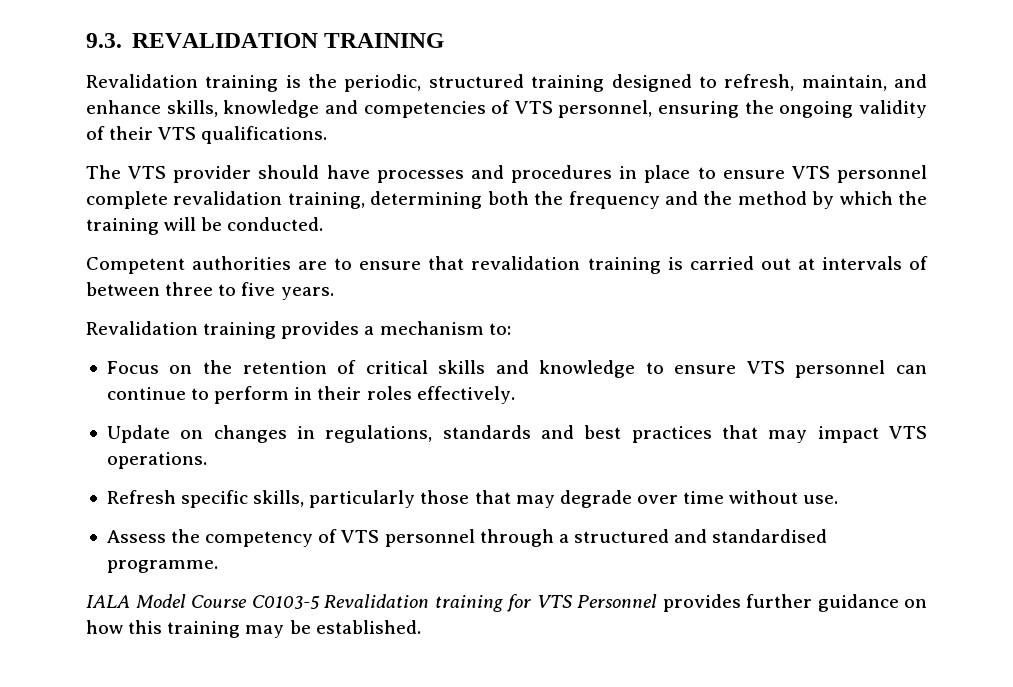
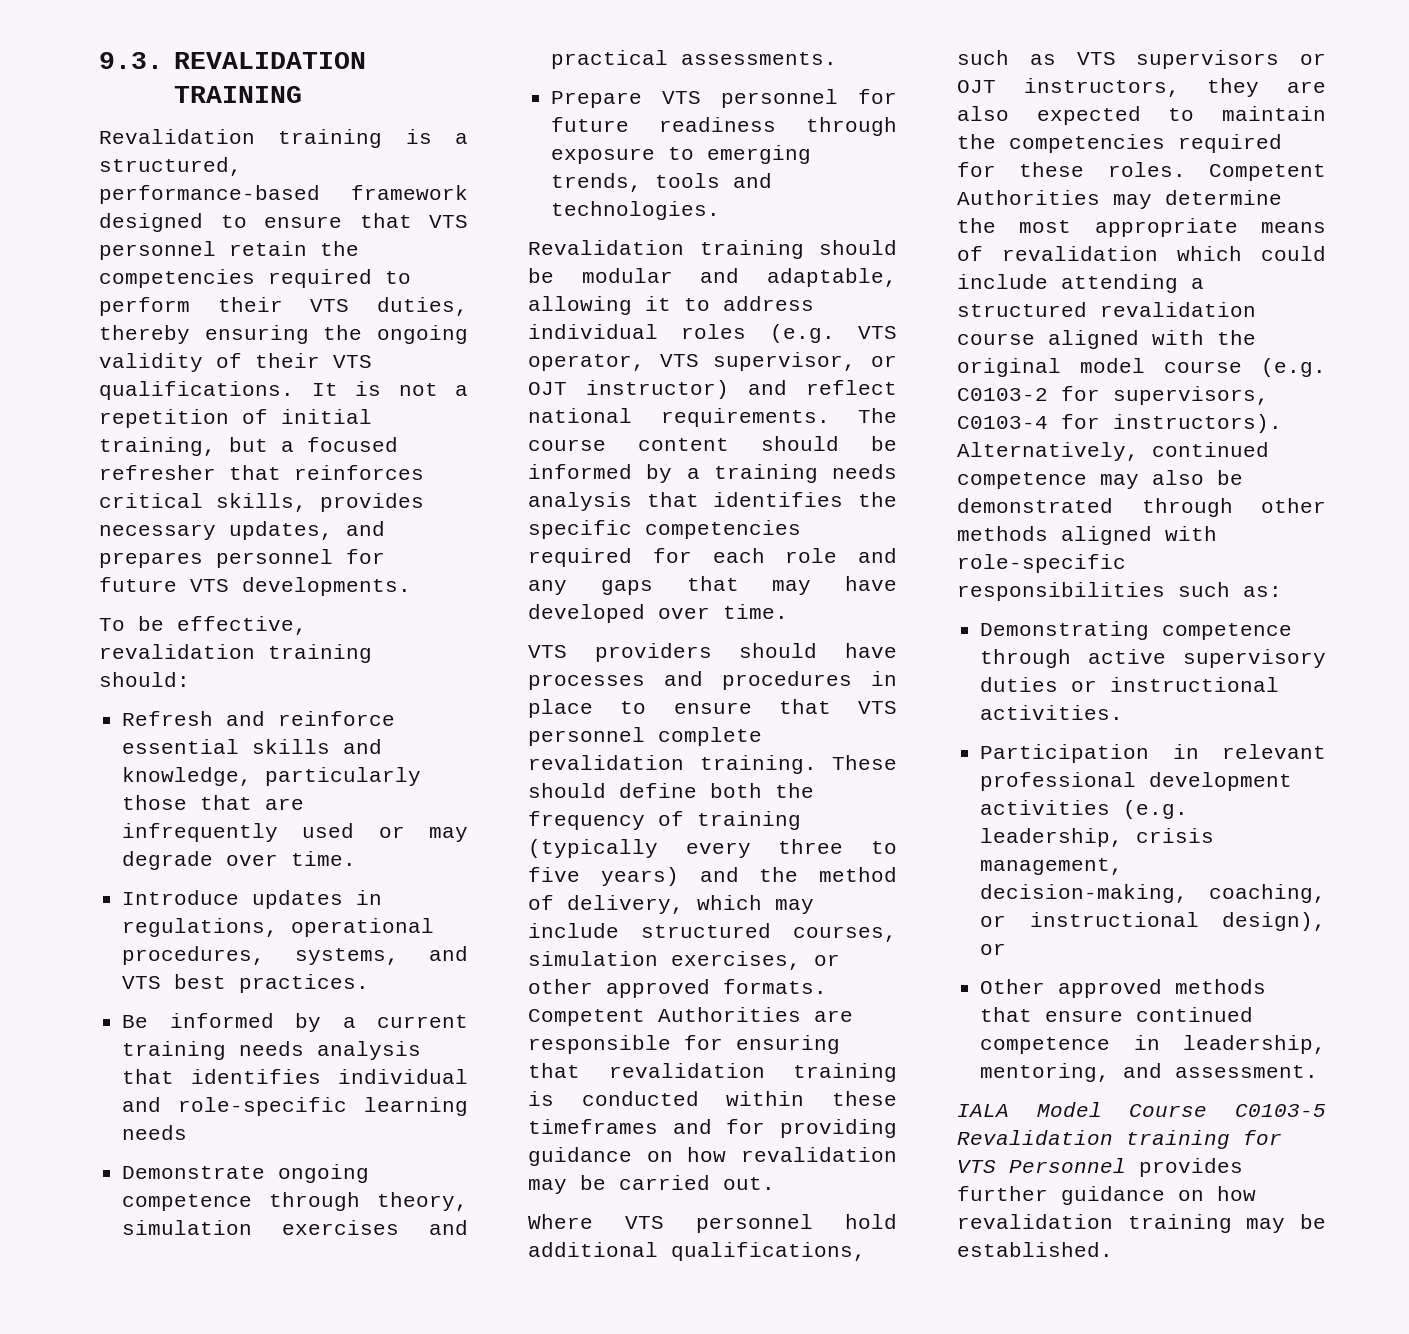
[308,74,928,92] [86,100,653,118] the periodic, structured training designed to refresh, maintain, and enhance skills, knowledge and competencies of VTS personnel, -> [455,133,468,144] [99,157,242,176] [99,185,468,204] [99,213,468,232] [99,241,359,260] [99,269,411,288] [99,297,468,316] [99,325,190,344] a structured, performance-based framework designed to ensure that VTS personnel retain the competencies required to perform their VTS duties, thereby
[86,165,252,183] // The VTS provider -> [311,381,468,396] [99,409,372,428] [99,437,398,456] [99,465,424,480] [99,493,424,512] [99,521,385,540] [99,549,385,568] [99,577,411,596] [99,616,307,635] [99,644,372,663] [99,672,190,687] [122,711,396,726] [122,739,383,754] [122,767,422,786] [122,795,305,810] [122,823,468,842] [122,851,357,870] [122,890,383,909] [122,918,435,937] [122,946,468,965] [122,974,370,993] [122,1013,468,1032] [122,1041,422,1060] [122,1069,468,1084] [122,1097,468,1116] [122,1125,188,1140] [122,1164,370,1183] [122,1192,468,1211] [122,1220,468,1235] [551,50,838,69] [551,89,897,108] [551,117,897,136] [551,145,812,164] [551,173,773,192] [551,201,721,220] [528,240,897,259] [528,268,897,287] [528,296,814,315] [528,324,897,343] [528,352,897,371] [528,380,897,399] [528,408,897,427] [528,436,897,451] [528,464,897,483] [528,492,897,511] [528,520,801,539] [528,548,897,567] [528,576,897,595] [528,604,788,623] [528,643,712,662] It is not a repetition of initial training, but a focused refresher that reinforces critical skills, provides necessary updates, and prepares personnel for future VTS developments. // To be effective, revalidation training should: // Refresh and reinforce essential skills and knowledge, particularly those that are infrequently used or may degrade over time. // Introduce updates in regulations, operational procedures, systems, and VTS best practices. // Be informed by a current training needs analysis that identifies individual and role-specific learning needs // Demonstrate ongoing competence through theory, simulation exercises and practical assessments. // Prepare VTS personnel for future readiness through exposure to emerging trends, tools and technologies. // Revalidation training should be modular and adaptable, allowing it to address individual roles (e.g. VTS operator, VTS supervisor, or OJT instructor) and reflect national requirements. The course content should be informed by a training needs analysis that identifies the specific competencies required for each role and any gaps that may have developed over time. // VTS providers
(785, 174) none -> [778,699,831,714] that
[287,191,927,209] [86,217,324,235] [86,256,929,274] [86,282,334,300] [86,321,511,339] [106,360,928,378] [106,386,515,404] [106,425,928,443] [106,452,207,469] [106,490,839,508] [106,529,828,547] [106,560,218,573] training, determining both the frequency and the method by which the training will be conducted. // Competent authorities are to ensure that revalidation training is carried out at intervals of between three to five years. // Revalidation training provides a mechanism to: // Focus on the retention of critical skills and knowledge to ensure VTS personnel can continue to perform in their roles effectively. // Update on changes in regulations, standards and best practices that may impact VTS operations. // Refresh specific skills, particularly those that may degrade over time without use. // Assess the competency of VTS personnel through a structured and standardised programme. -> [699,755,897,774] [528,783,814,798] [528,811,801,830] [528,839,897,858] [528,867,897,886] [528,895,814,914] [528,923,897,942] [528,951,840,970] [528,979,827,998] [528,1007,853,1026] [528,1035,840,1054] [528,1063,897,1082] [528,1091,897,1106] [528,1119,897,1138] [528,1147,897,1166] [528,1175,775,1194] [528,1214,897,1233] [528,1242,866,1261] [957,50,1326,69] [957,78,1326,97] [957,106,1326,125] [957,134,1282,153] [957,162,1326,181] [957,190,1282,209] [957,218,1326,237] [957,246,1326,261] [957,274,1204,293] [957,302,1256,317] [957,330,1256,349] [957,358,1326,377] [957,386,1269,405] [957,414,1282,433] [957,442,1269,461] [957,470,1243,489] [957,498,1326,517] [957,526,1217,545] [957,554,1126,573] [957,582,1282,601] [980,621,1293,640] [980,649,1326,668] [980,677,1280,692] [980,705,1124,720] [980,744,1326,763] [980,772,1293,791] [980,800,1189,819] [980,828,1215,847] [980,858,1124,875] [980,884,1326,903] [980,912,1326,931] [980,943,1007,955] [980,979,1267,998] [980,1007,1254,1022] [980,1035,1326,1054] [980,1063,1319,1082] training. These should define both the frequency of training (typically every three to five years) and the method of delivery, which may include structured courses, simulation exercises, or other approved formats. Competent Authorities are responsible for ensuring that revalidation training is conducted within these timeframes and for providing guidance on how revalidation may be carried out. // Where VTS personnel hold additional qualifications, such as VTS supervisors or OJT instructors, they are also expected to maintain the competencies required for these roles. Competent Authorities may determine the most appropriate means of revalidation which could include attending a structured revalidation course aligned with the original model course (e.g. C0103-2 for supervisors, C0103-4 for instructors). Alternatively, continued competence may also be demonstrated through other methods aligned with role-specific responsibilities such as: // Demonstrating competence through active supervisory duties or instructional activities. // Participation in relevant professional development activities (e.g. leadership, crisis management, decision-making, coaching, or instructional design), or // Other approved methods that ensure continued competence in leadership, mentoring, and assessment.
[128,620,163,634] this -> [957,1214,1113,1229] revalidation

